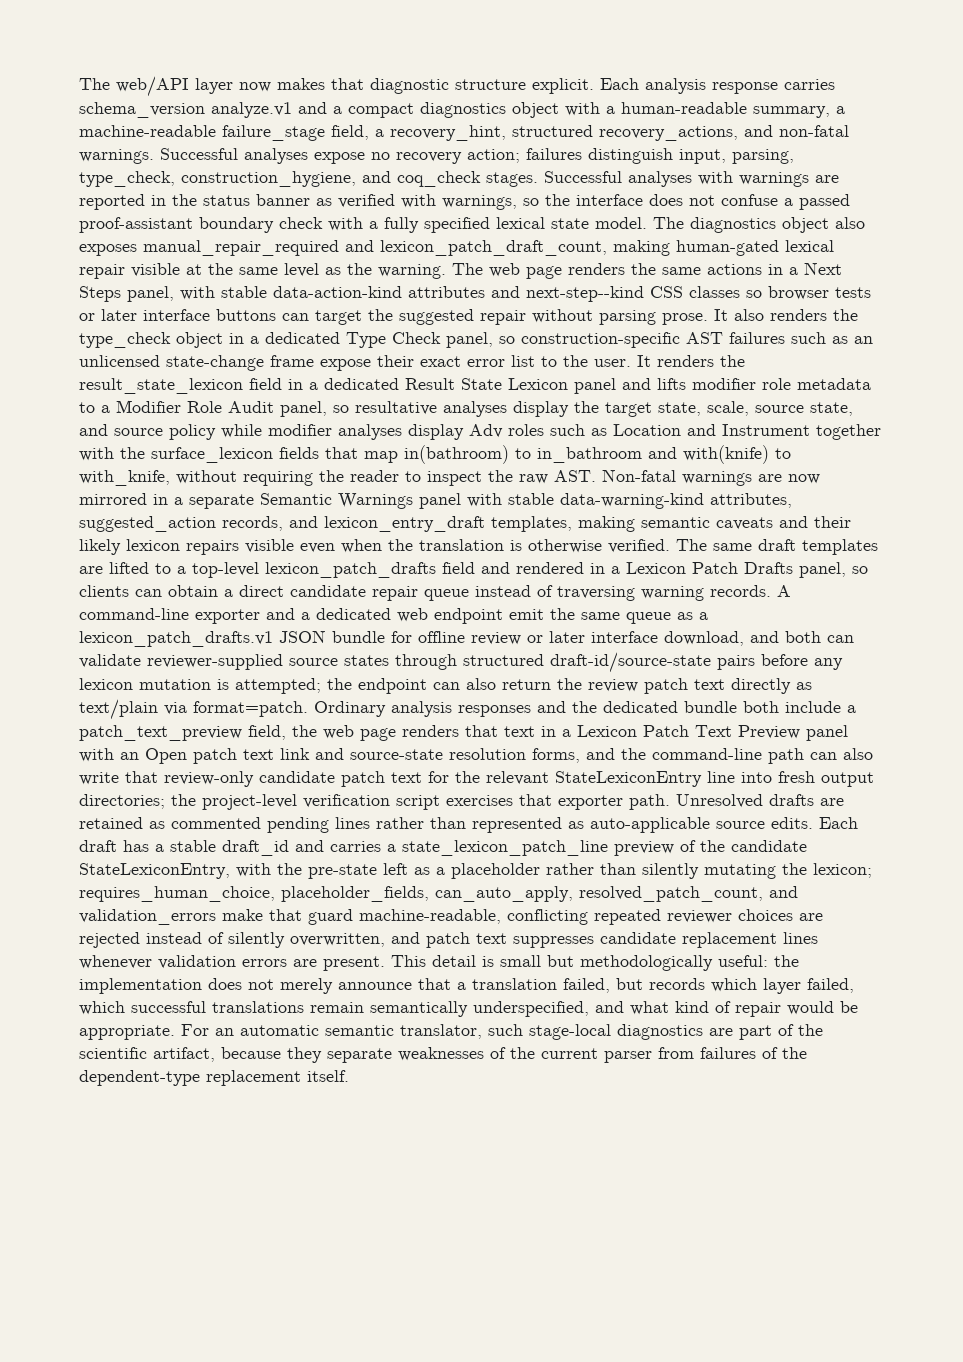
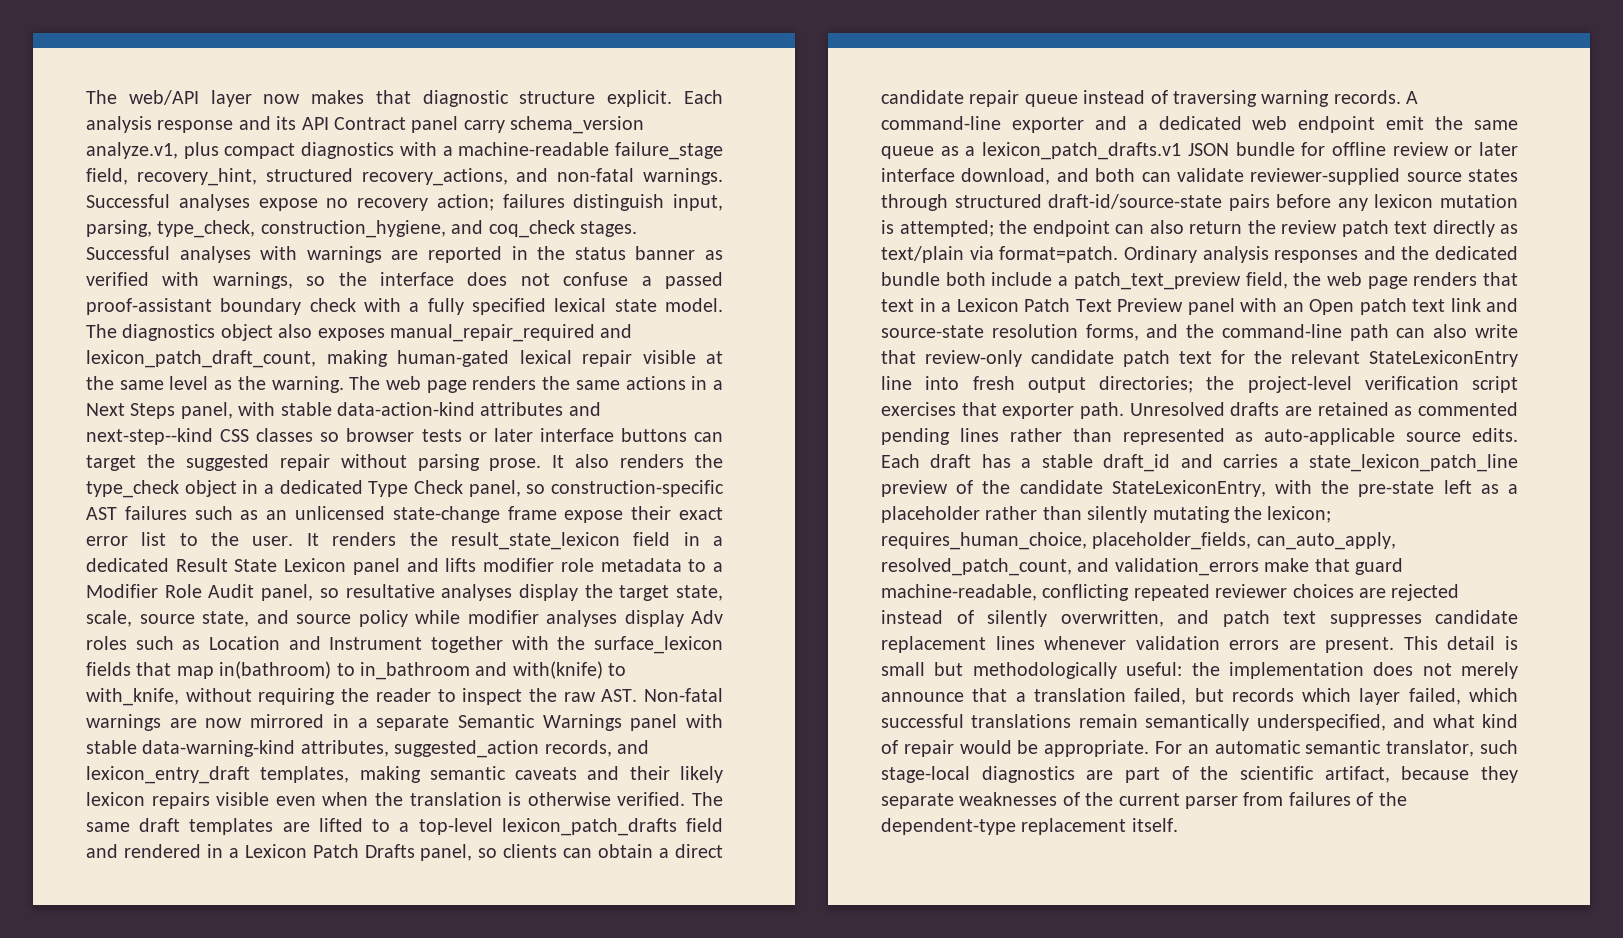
[784,79,835,90] [79,102,342,118] carries schema_version analyze.v1 and a -> [238,116,645,134] [86,142,219,159] and its API Contract panel carry schema_version analyze.v1, plus
[512,102,845,118] object with a human-readable summary, a -> [399,142,453,156] with a
[375,129,384,137] a -> (128, 176) none

